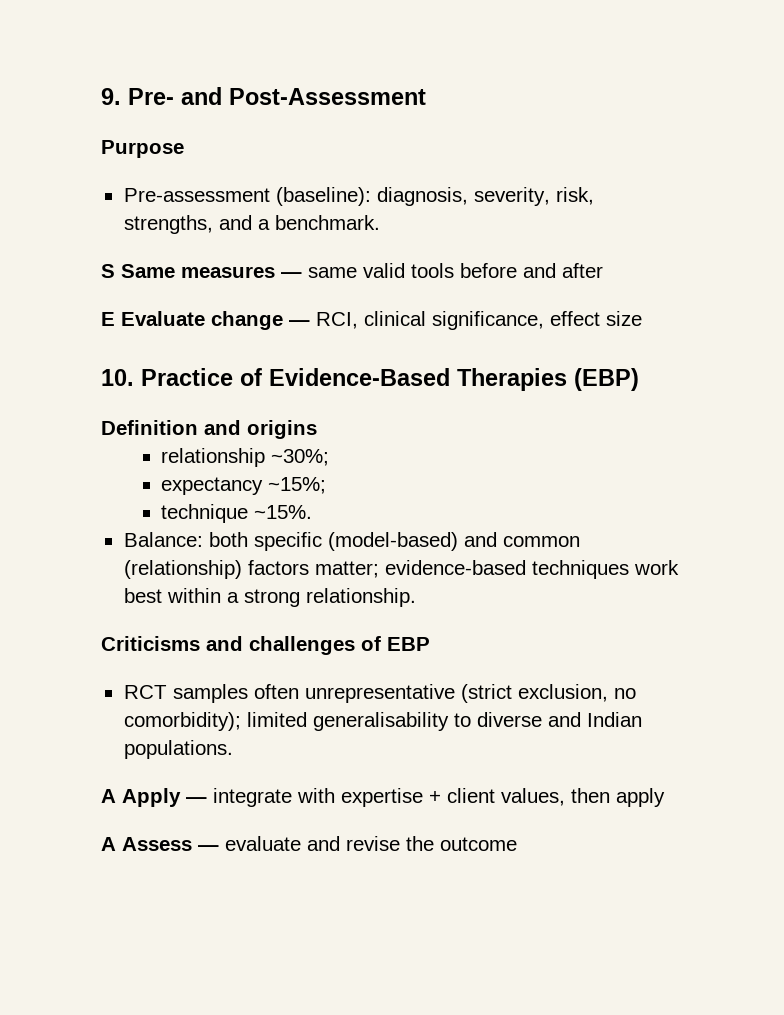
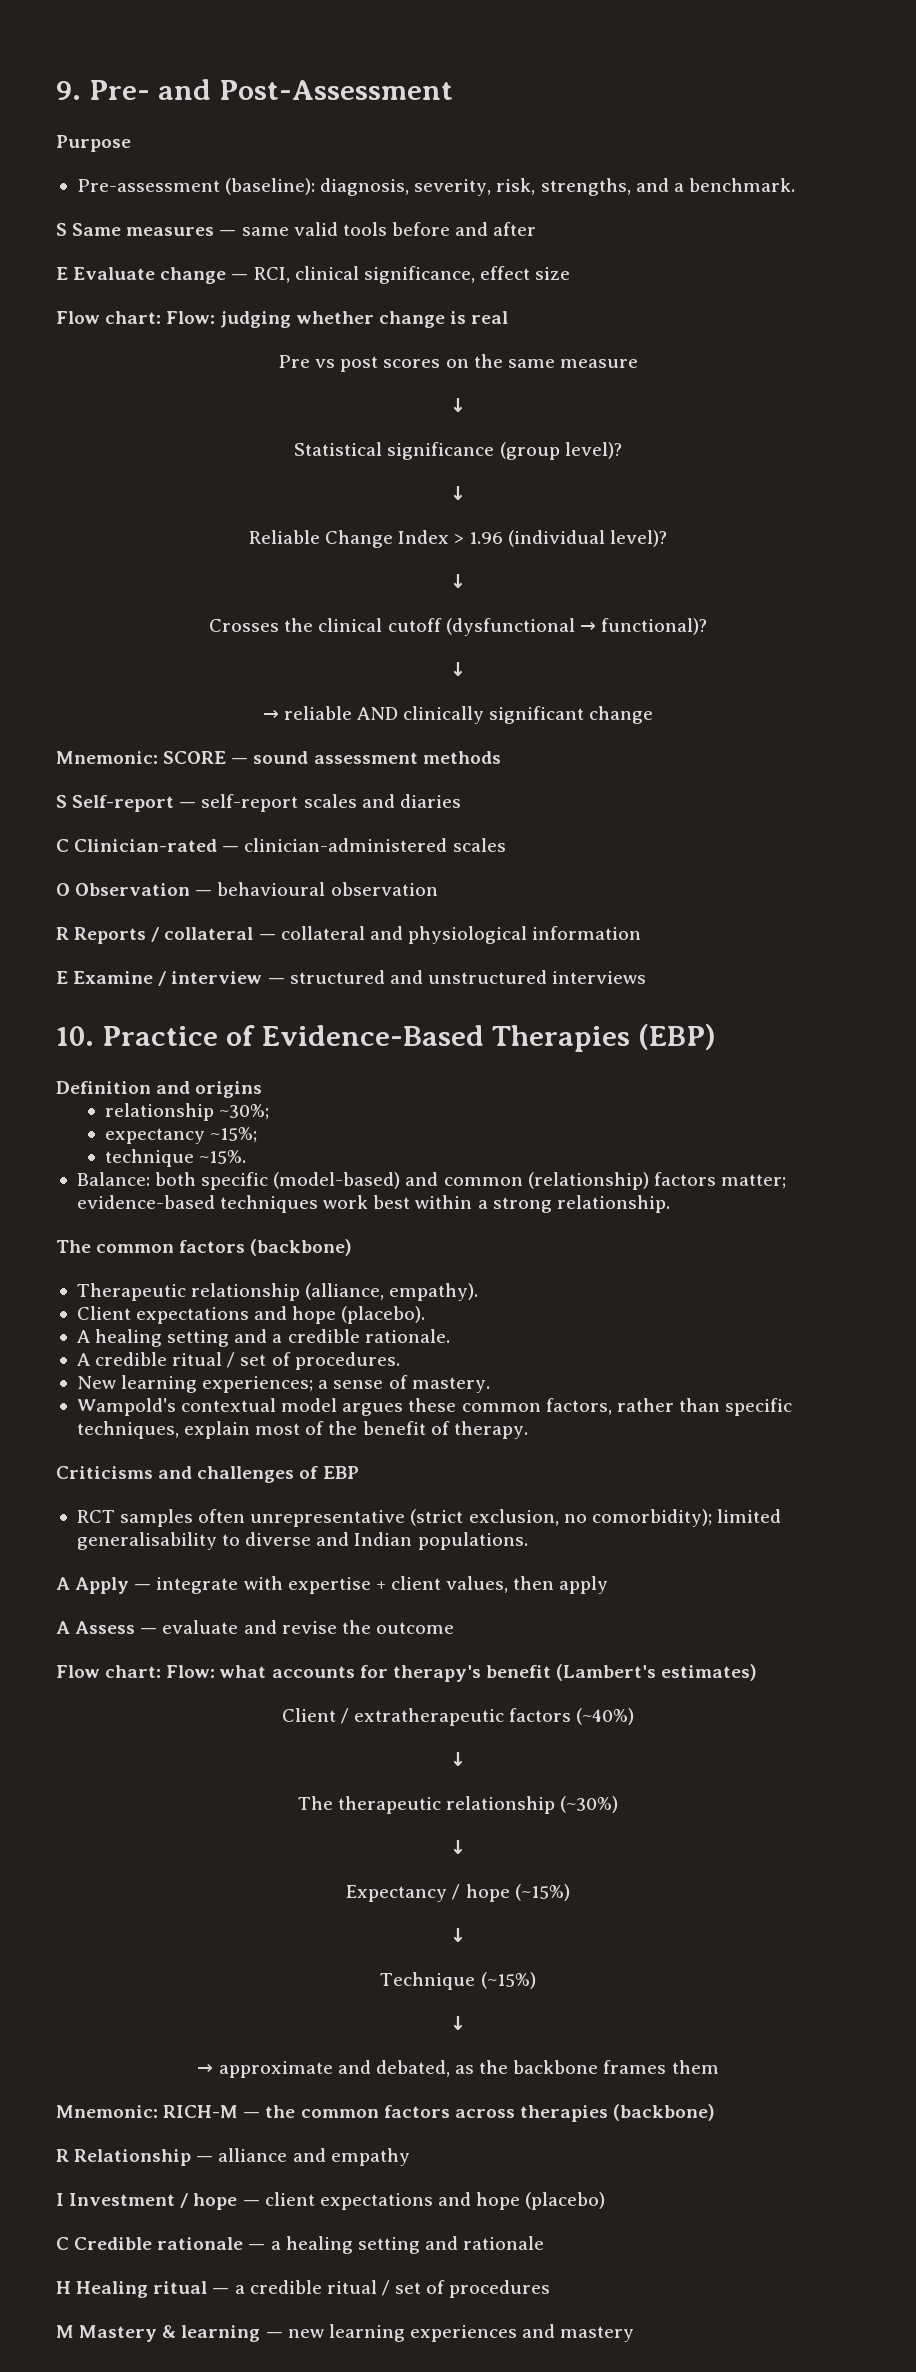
(642, 318) none -> [56,311,508,328] [278,354,638,372] [450,398,466,412] [294,442,622,460] [450,486,466,500] [248,530,668,548] [450,574,466,588] [209,618,707,636] [450,662,466,676] [262,706,654,724] [56,751,501,764] [56,794,461,812] [56,838,506,852] [56,882,438,896] [56,926,642,944] [56,970,647,986] // Flow chart: Flow: judging whether change is real // Pre vs post scores on the same measure // ↓ // Statistical significance (group level)? // ↓ // Reliable Change Index > 1.96 (individual level)? // ↓ // Crosses the clinical cutoff (dysfunctional → functional)? // ↓ // → reliable AND clinically significant change // Mnemonic: SCORE — sound assessment methods // S Self-report — self-report scales and diaries // C Clinician-rated — clinician-administered scales // O Observation — behavioural observation // R Reports / collateral — collateral and physiological information // E Examine / interview — structured and unstructured interviews
(416, 597) none -> [56,1239,353,1256] [76,1283,479,1301] [76,1306,426,1324] [76,1329,450,1347] [76,1352,400,1370] [76,1375,490,1393] [76,1398,793,1416] [76,1421,528,1439] // The common factors (backbone) // Therapeutic relationship (alliance, empathy). // Client expectations and hope (placebo). // A healing setting and a credible rationale. // A credible ritual / set of procedures. // New learning experiences; a sense of mastery. // Wampold's contextual model argues these common factors, rather than specific techniques, explain most of the benefit of therapy.
(517, 844) none -> [56,1664,758,1682] [281,1708,635,1726] [450,1752,466,1766] [297,1796,619,1814] [450,1840,466,1854] [346,1884,570,1902] [450,1928,466,1942] [380,1972,536,1990] [450,2016,466,2030] [197,2060,719,2078] [56,2104,716,2122] [56,2148,410,2166] [56,2192,606,2210] [56,2236,545,2254] [56,2280,551,2298] [56,2324,635,2342] // Flow chart: Flow: what accounts for therapy's benefit (Lambert's estimates) // Client / extratherapeutic factors (~40%) // ↓ // The therapeutic relationship (~30%) // ↓ // Expectancy / hope (~15%) // ↓ // Technique (~15%) // ↓ // → approximate and debated, as the backbone frames them // Mnemonic: RICH-M — the common factors across therapies (backbone) // R Relationship — alliance and empathy // I Investment / hope — client expectations and hope (placebo) // C Credible rationale — a healing setting and rationale // H Healing ritual — a credible ritual / set of procedures // M Mastery & learning — new learning experiences and mastery

